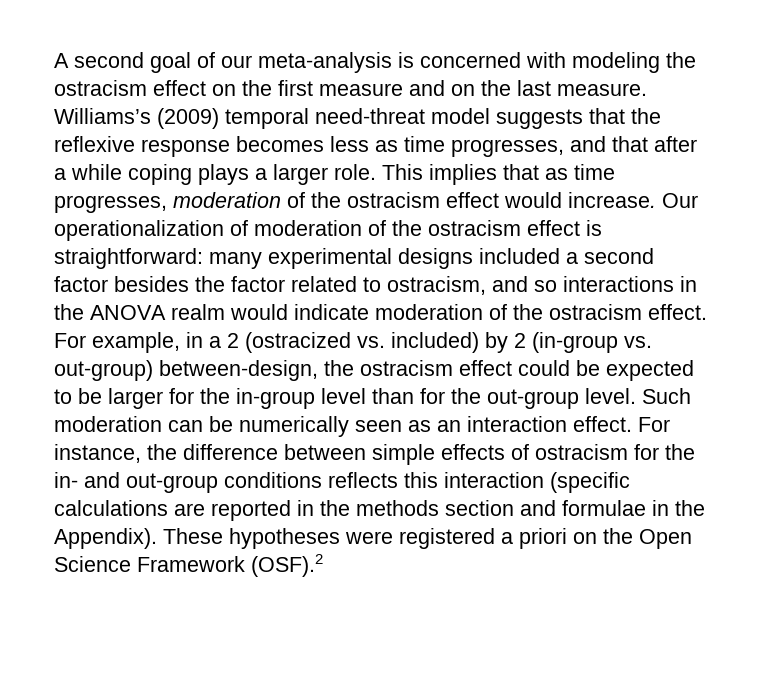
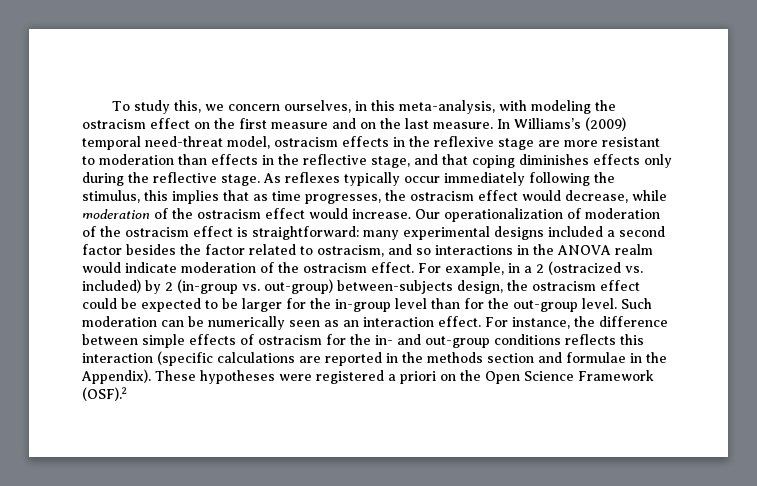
[54,52,521,73] A second goal of our meta-analysis is concerned -> [112,100,496,114] To study this, we concern ourselves, in this meta-analysis,
(647, 89) none -> [497,119,510,129] In
[431,108,661,129] [54,136,697,157] [54,164,423,185] model suggests that the reflexive response becomes less as time progresses, and that after a while coping plays a larger role. This -> [227,136,660,150] [82,154,672,168] [82,172,615,186] [82,190,168,203] model, ostracism effects in the reflexive stage are more resistant to moderation than effects in the reflective stage, and that coping diminishes effects only during the reflective stage. As reflexes typically occur immediately following the stimulus, this
(167, 204) none -> [385,190,667,203] the ostracism effect would decrease, while
[159,360,318,381] between-design, -> [337,280,503,294] between-subjects design,

